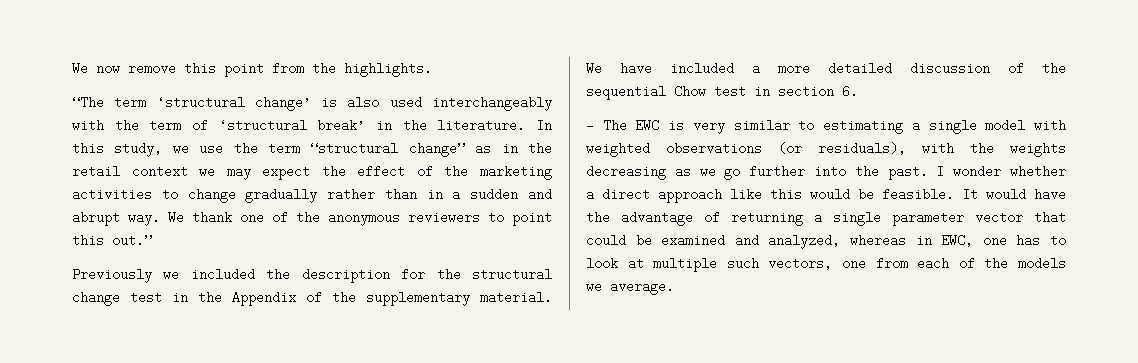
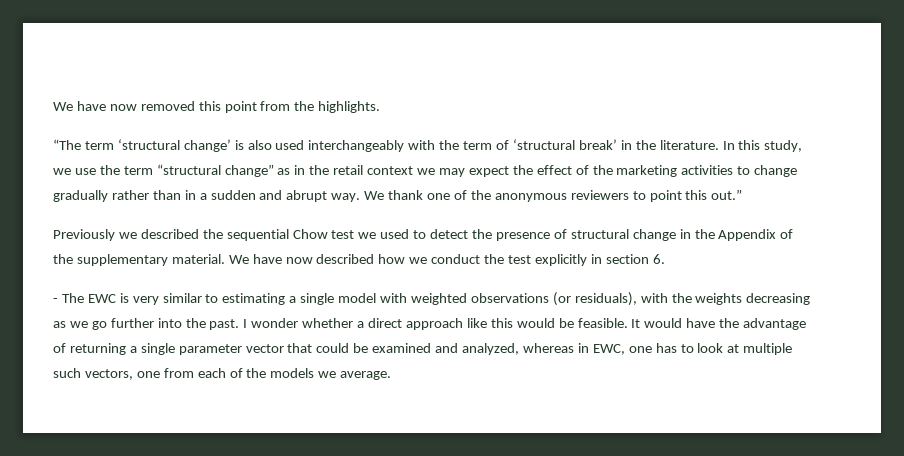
[72,62,176,75] We now remove -> [53,101,195,111] We have now removed
[190,268,461,283] included the description for the -> [140,229,567,241] described the sequential Chow test we used to detect the presence of
[130,291,162,304] test -> (676, 235) none
[670,62,1066,75] [586,85,746,100] included a more detailed discussion of the sequential Chow test -> [285,254,587,266] now described how we conduct the test explicitly

